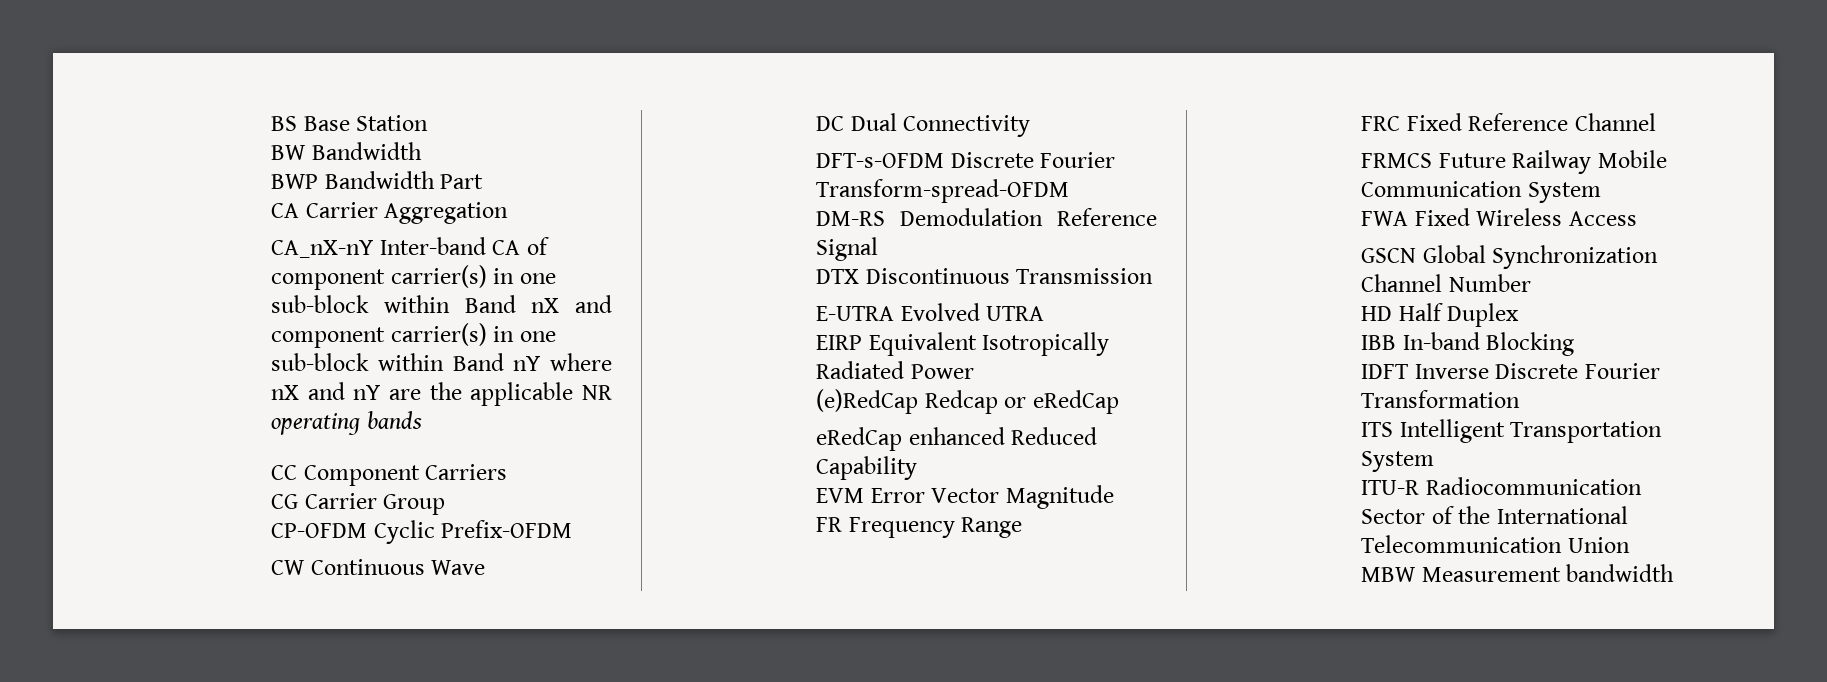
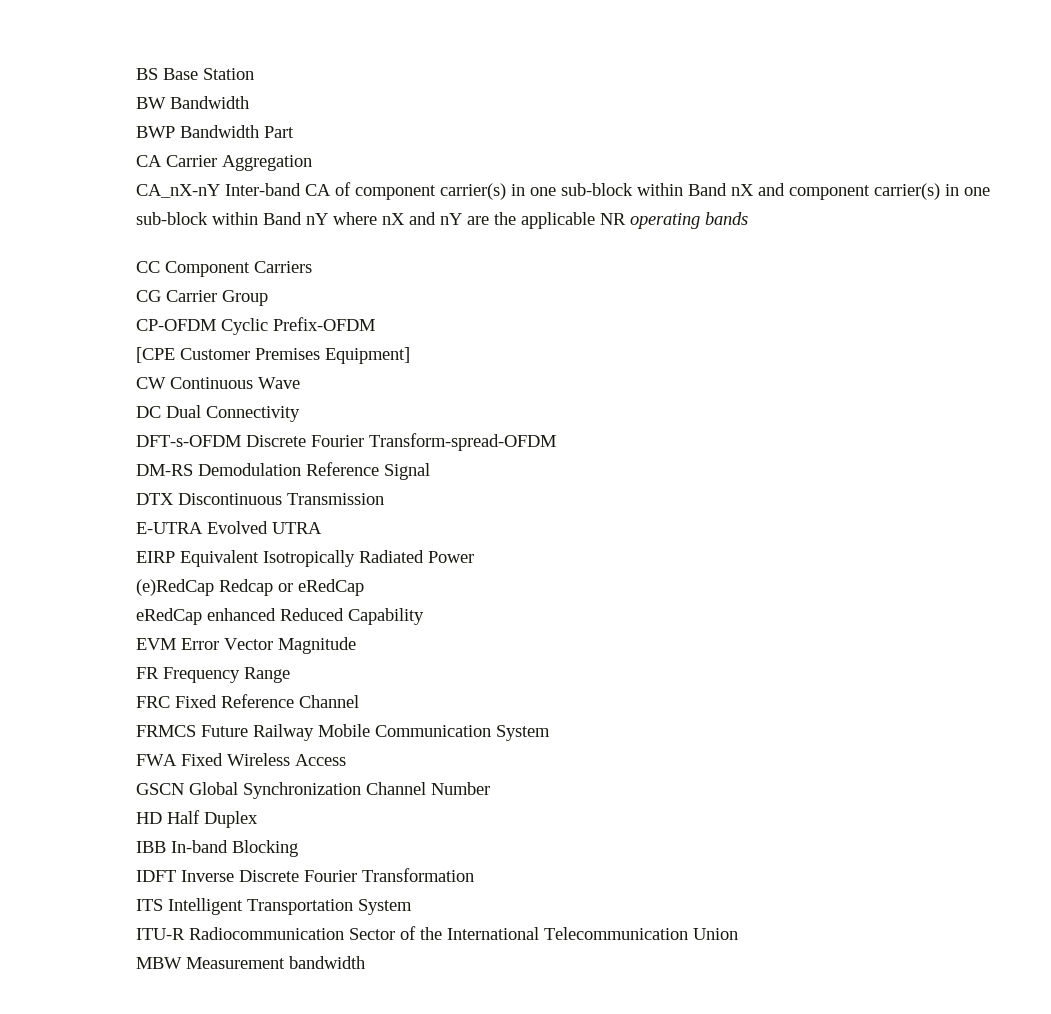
(573, 529) none -> [136,347,411,364] // [CPE Customer Premises Equipment]

